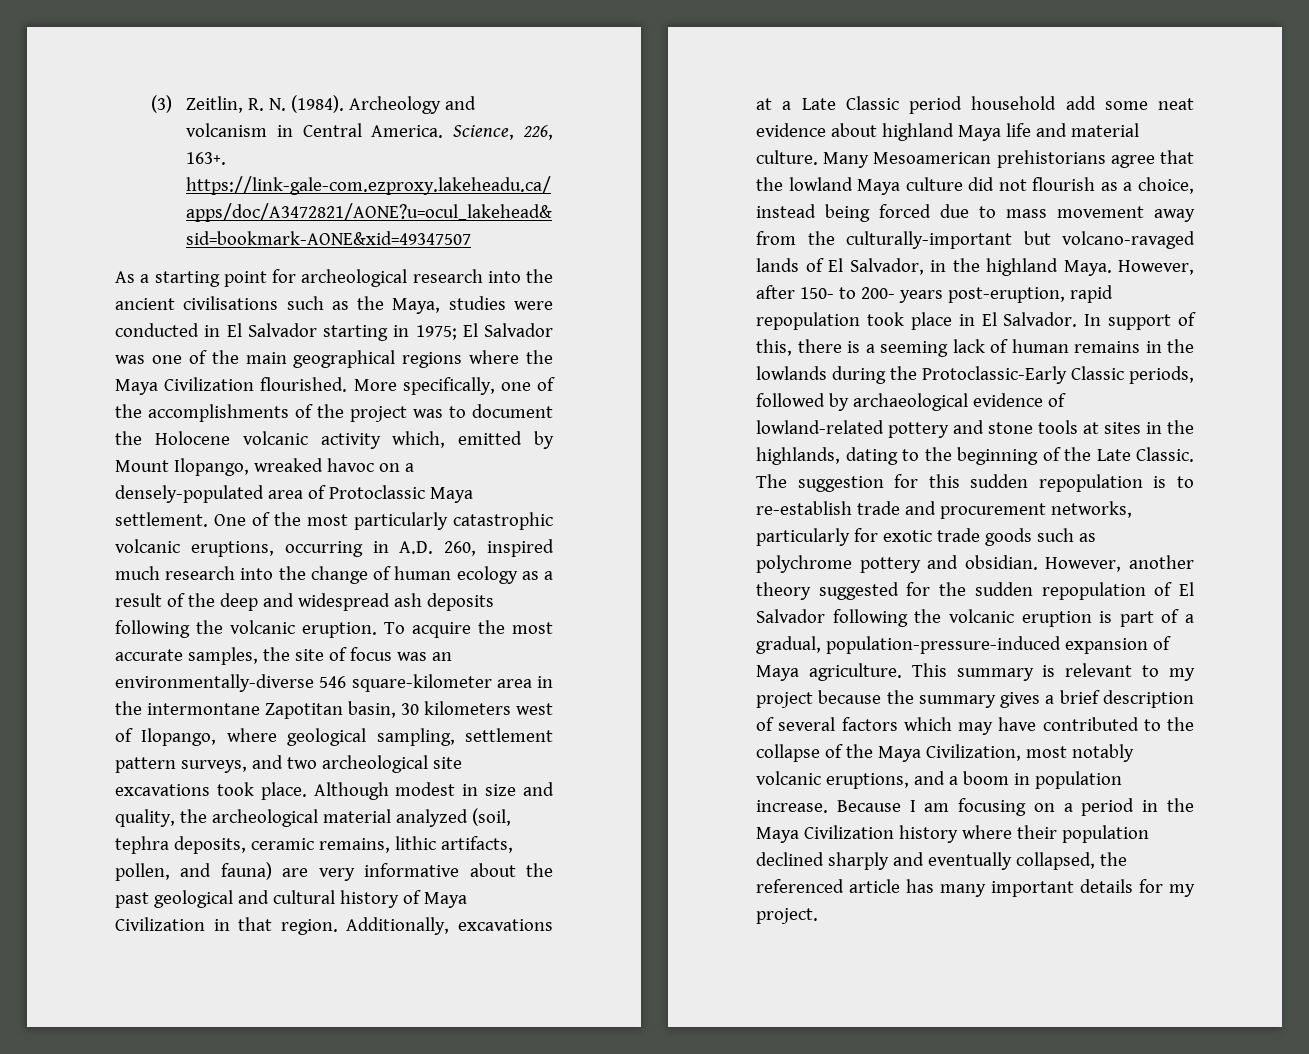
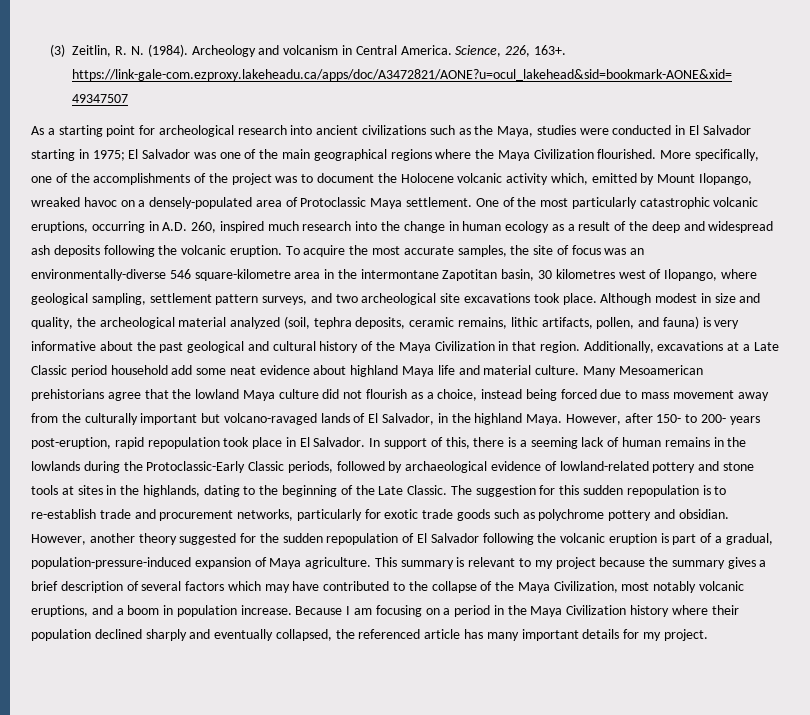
[526,269,553,283] [115,296,279,310] the ancient civilisations -> [316,125,427,135] ancient civilizations
[373,566,392,580] of -> [448,221,459,231] in
[351,674,492,692] square-kilometer -> [194,269,291,281] square-kilometre
[424,701,511,715] kilometers -> [555,269,615,279] kilometres
[282,868,309,877] are -> [702,317,711,327] is
(421, 897) none -> [376,341,396,351] the
[846,231,1012,249] culturally-important -> [84,413,198,425] culturally important

